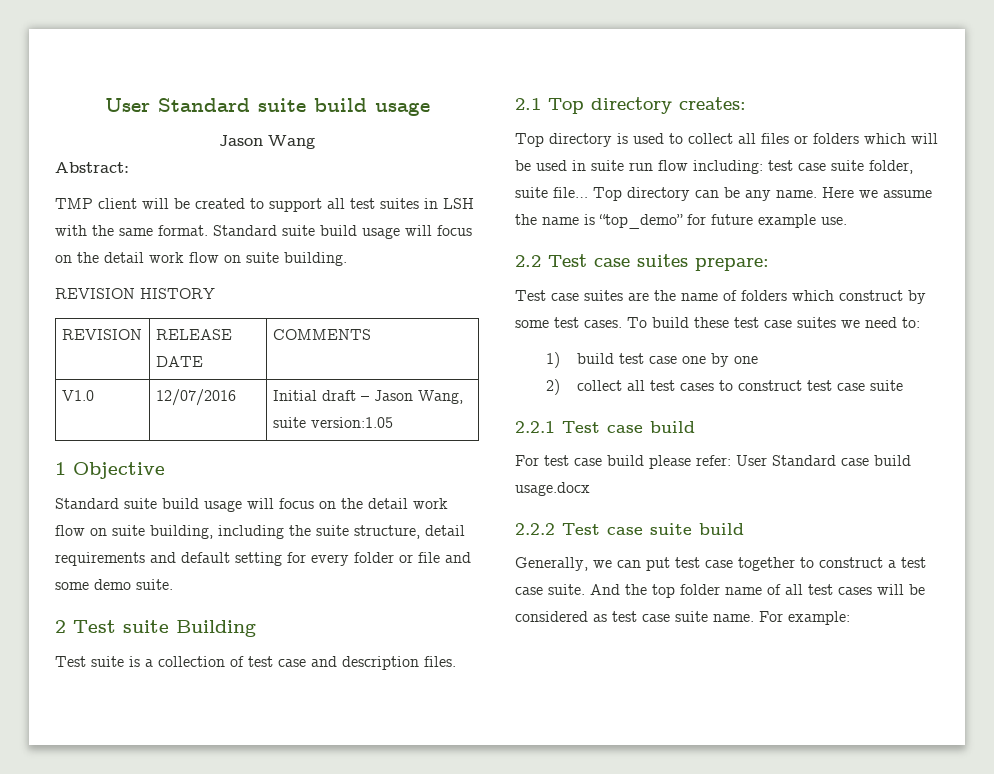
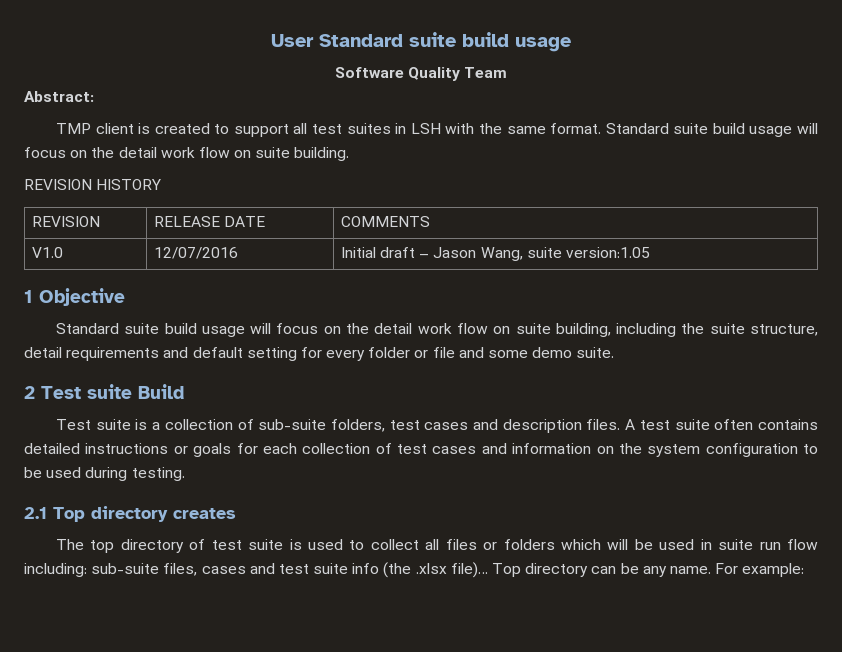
[219,135,315,149] Jason Wang -> [334,67,508,81] Software Quality Team
[142,198,190,209] will be -> [138,123,151,134] is
[176,620,256,637] Building -> [138,384,184,399] Build
[248,656,306,667] test case -> [258,419,469,432] sub-suite folders, test cases
[515,97,746,114] [515,133,612,147] // 2.1 Top directory creates: // Top directory -> [625,419,819,430] [24,443,818,457] [24,467,185,481] [24,506,236,522] [55,539,284,553] A test suite often contains detailed instructions or goals for each collection of test cases and information on the system configuration to be used during testing. // 2.1 Top directory creates // The top directory of test suite
[768,160,913,174] [515,187,588,198] test case suite folder, suite file… -> [91,562,488,578] sub-suite files, cases and test suite info (the .xlsx file)…
[822,187,932,198] [515,214,847,229] [515,254,769,271] [515,290,926,304] [515,317,920,328] [545,352,758,368] [545,379,903,395] [515,421,695,433] [515,455,911,469] [515,482,590,496] [515,523,744,535] [515,557,926,571] [515,584,925,598] [515,611,754,622] Here we assume the name is “top_demo” for future example use. // 2.2 Test case suites prepare: // Test case suites are the name of folders which construct by some test cases. To build these test case suites we need to: // 1) build test case one by one // 2) collect all test cases to construct test case suite // 2.2.1 Test case build // For test case build please refer: User Standard case build usage.docx // 2.2.2 Test case suite build // Generally, we can put test case together to construct a test case suite. And the top folder name of all test cases will be considered as test case suite name. -> (711, 570) none

